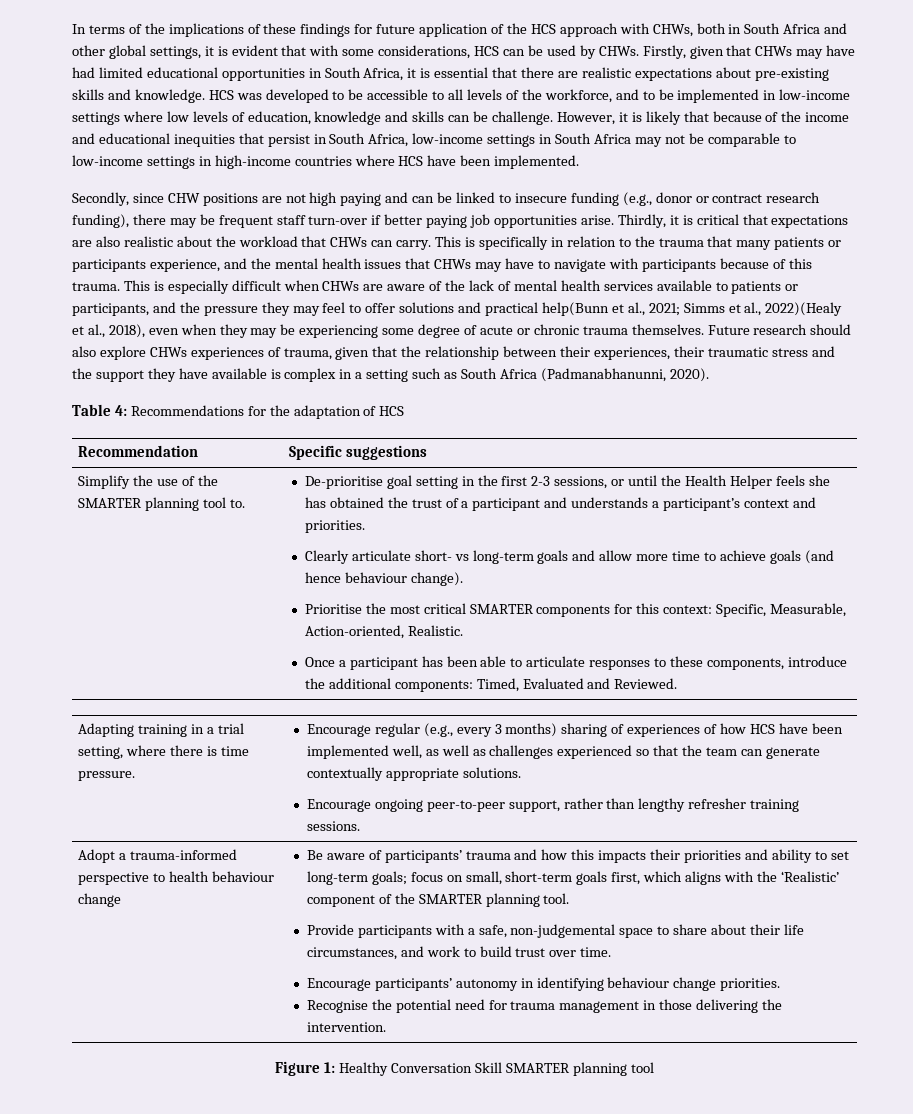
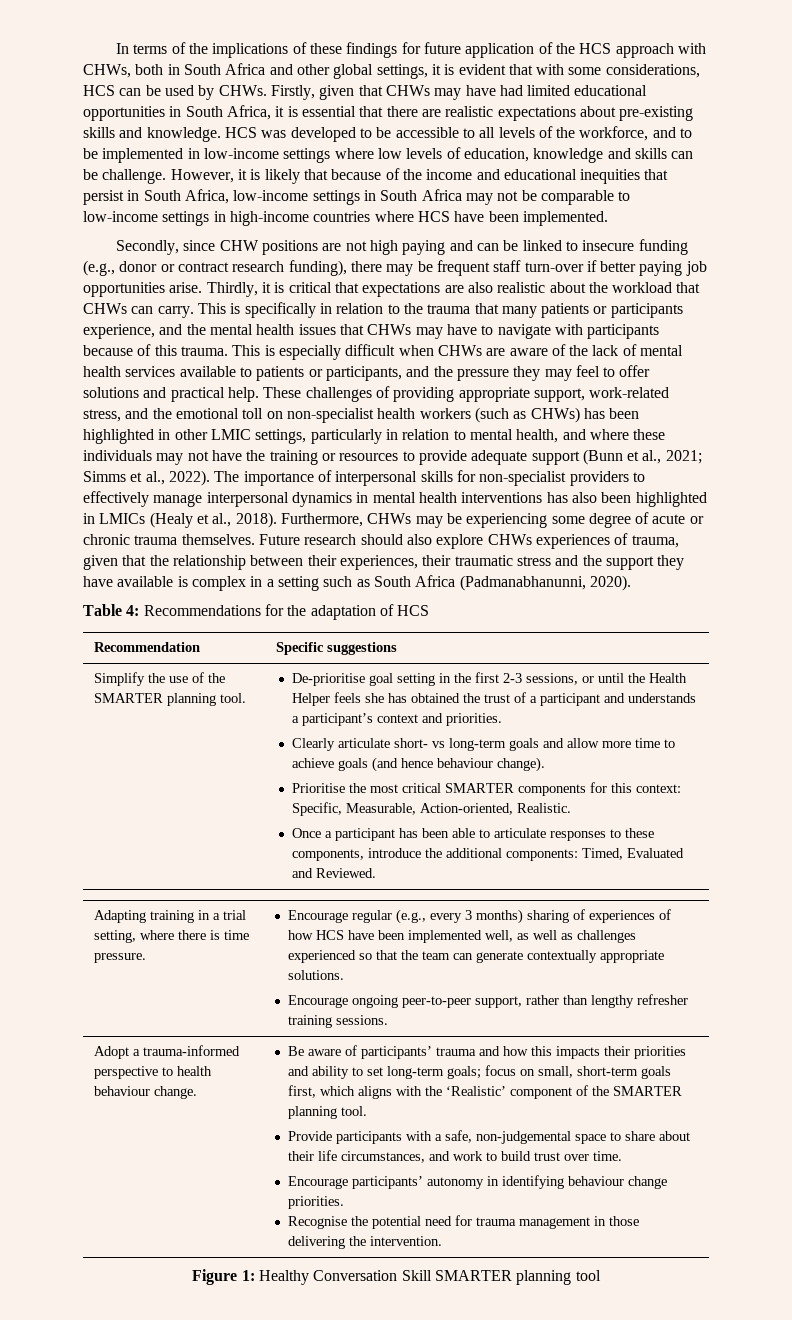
[541,302,609,316] help(Bunn -> [227,386,670,402] [83,407,640,423] [83,429,666,444] [83,449,623,465] help. These challenges of providing appropriate support, work-related stress, and the emotional toll on non-specialist health workers (such as CHWs) has been highlighted in other LMIC settings, particularly in relation to mental health, and where these individuals may not have the training or resources to provide adequate support (Bunn
[765,302,843,316] [72,324,248,338] 2022)(Healy et al., 2018), even when they -> [168,470,645,486] [83,491,707,507] [83,512,412,528] 2022). The importance of interpersonal skills for non-specialist providers to effectively manage interpersonal dynamics in mental health interventions has also been highlighted in LMICs (Healy et al., 2018). Furthermore, CHWs
[202,497,245,508] tool to. -> [220,693,247,703] tool.
[77,893,121,907] change -> [154,1086,198,1099] change.

